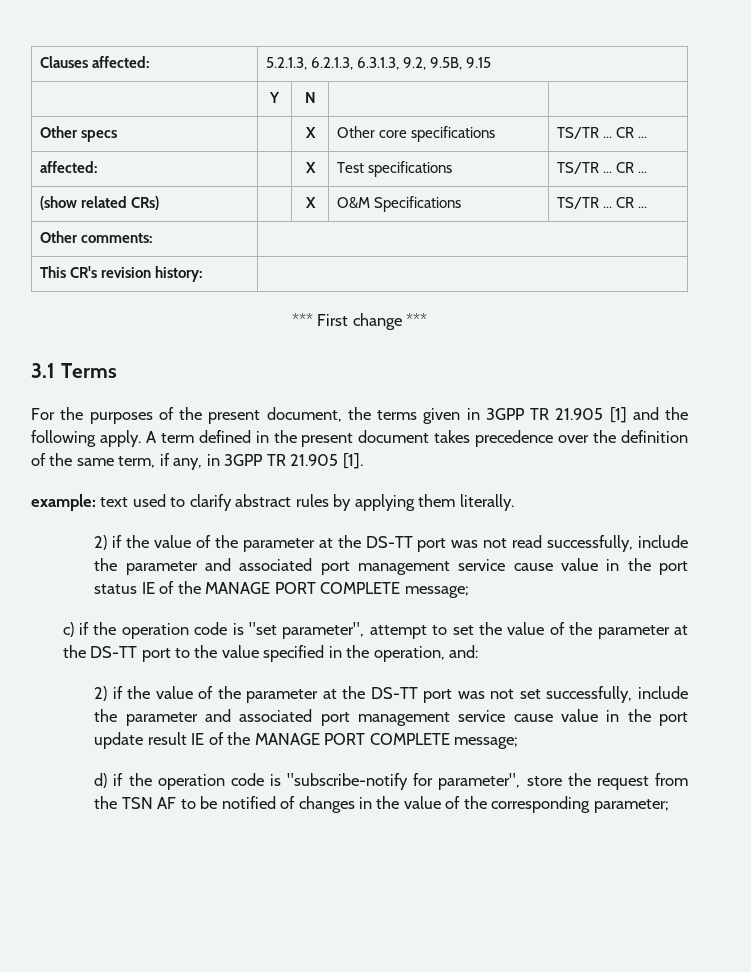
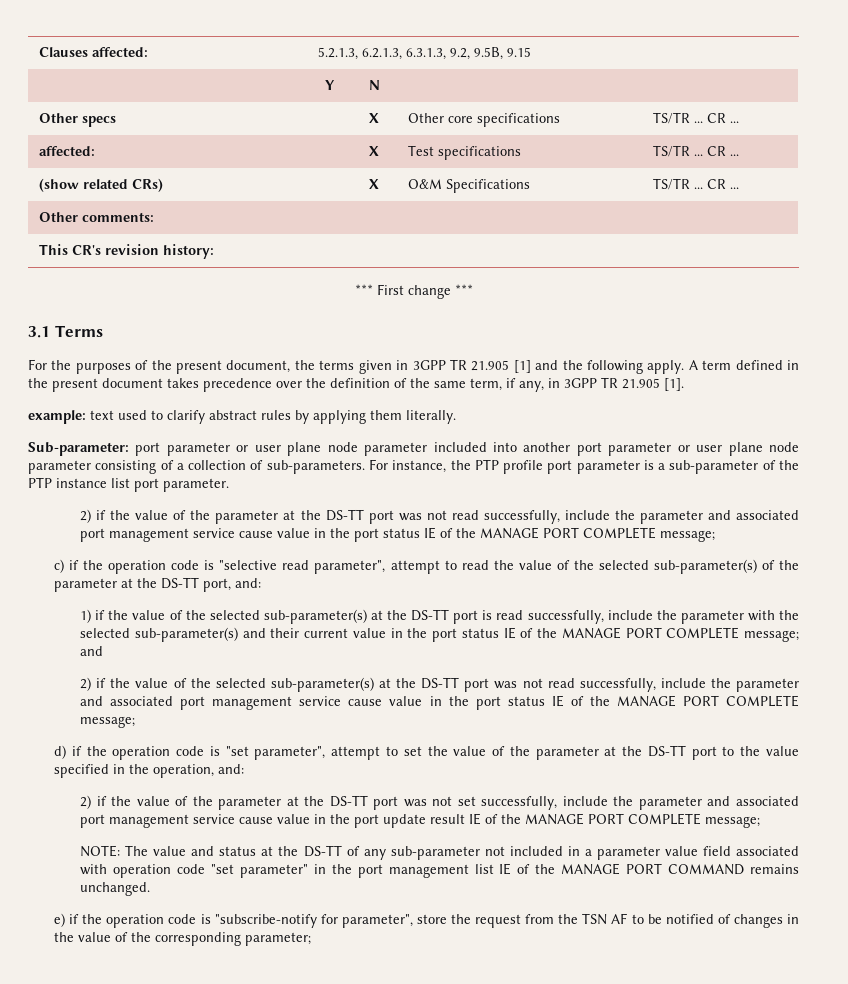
(514, 502) none -> [28,442,799,456] [28,459,800,474] [28,477,229,492] // Sub-parameter: port parameter or user plane node parameter included into another port parameter or user plane node parameter consisting of a collection of sub-parameters. For instance, the PTP profile port parameter is a sub-parameter of the PTP instance list port parameter.
(244, 629) none -> [219,559,800,574] [54,577,262,592] [80,609,799,624] [80,627,799,642] [80,646,104,656] [80,677,799,692] [80,695,799,710] [80,716,136,728] [54,745,220,760] "selective read parameter", attempt to read the value of the selected sub-parameter(s) of the parameter at the DS-TT port, and: // 1) if the value of the selected sub-parameter(s) at the DS-TT port is read successfully, include the parameter with the selected sub-parameter(s) and their current value in the port status IE of the MANAGE PORT COMPLETE message; and // 2) if the value of the selected sub-parameter(s) at the DS-TT port was not read successfully, include the parameter and associated port management service cause value in the port status IE of the MANAGE PORT COMPLETE message; // d) if the operation code is
[94,773,108,788] d) -> [80,845,799,860] [80,863,799,878] [80,882,151,896] [54,913,66,927] NOTE: The value and status at the DS-TT of any sub-parameter not included in a parameter value field associated with operation code "set parameter" in the port management list IE of the MANAGE PORT COMMAND remains unchanged. // e)

